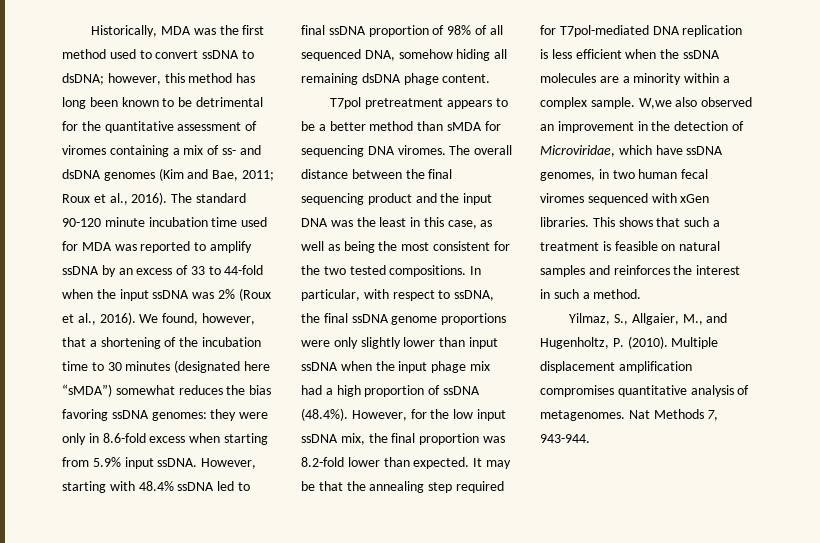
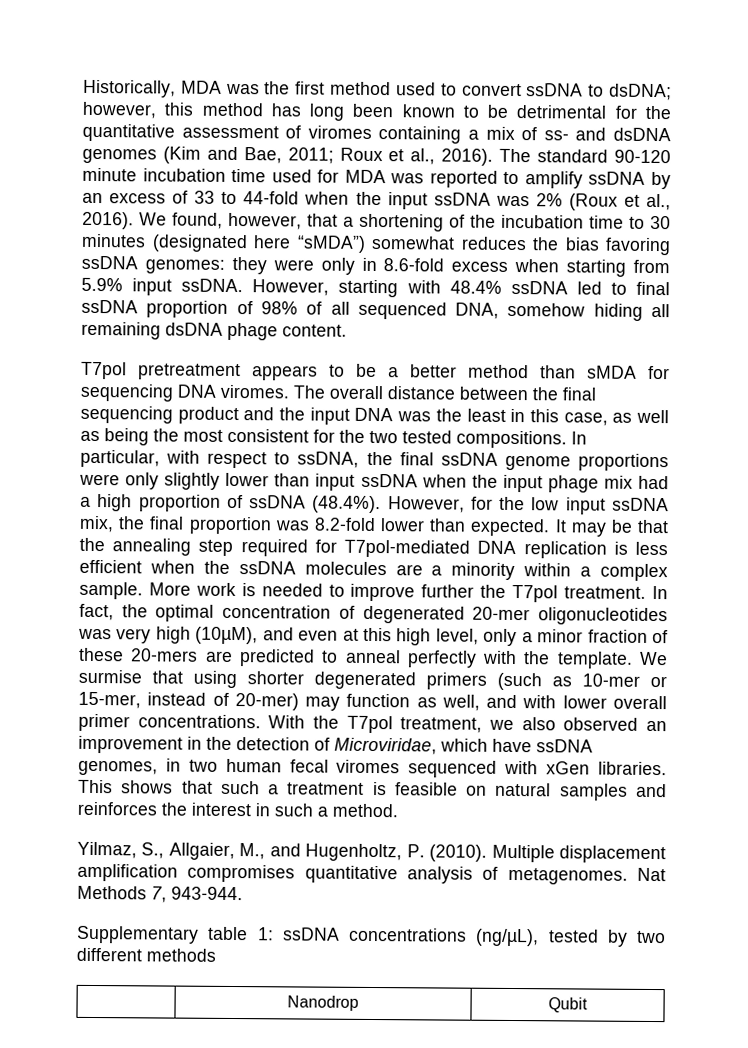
[638,98,672,109] W,we -> [148,582,669,603] [79,603,668,626] [78,626,669,647] [79,647,668,669] [78,669,667,691] [78,691,667,711] [78,713,515,734] More work is needed to improve further the T7pol treatment. In fact, the optimal concentration of degenerated 20-mer oligonucleotides was very high (10µM), and even at this high level, only a minor fraction of these 20-mers are predicted to anneal perfectly with the template. We surmise that using shorter degenerated primers (such as 10-mer or 15-mer, instead of 20-mer) may function as well, and with lower overall primer concentrations. With the T7pol treatment, we
(590, 438) none -> [76,925,666,947] [76,947,216,962] [287,995,359,1011] [548,997,588,1013] // Supplementary table 1: ssDNA concentrations (ng/µL), tested by two different methods // | Nanodrop | Qubit

